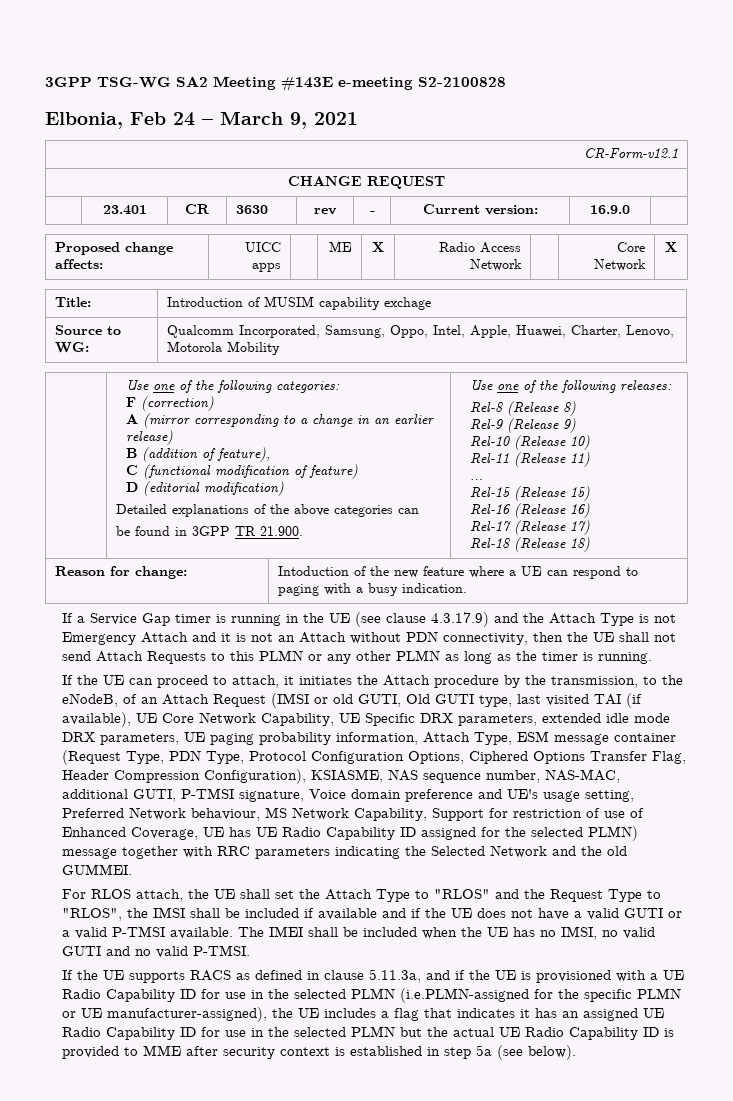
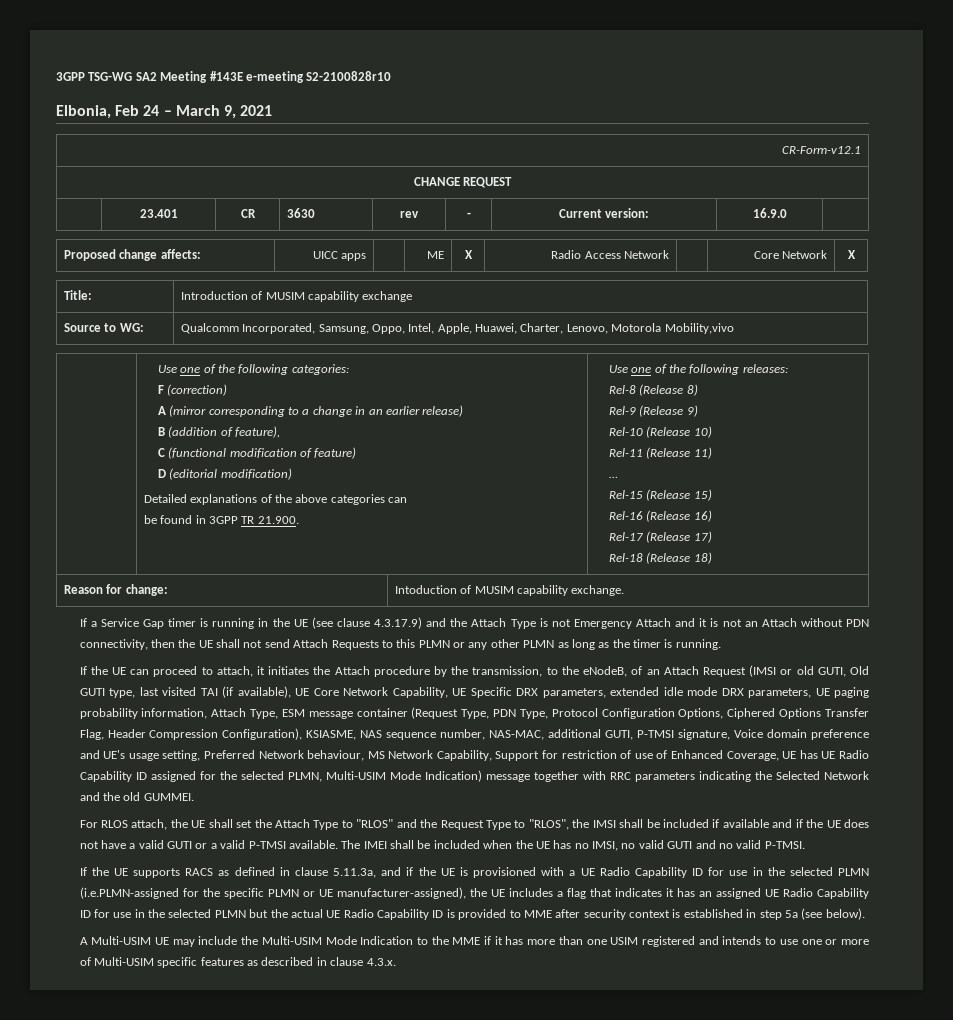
[418,77,506,87] S2-2100828 -> [306,71,392,81] S2-2100828r10
[383,297,431,310] exchage -> [362,291,413,302] exchange
[226,341,280,355] Mobility -> [664,323,734,334] Mobility,vivo
[369,566,638,579] [277,583,467,596] the new feature where a UE can respond to paging with a busy indication. -> [474,585,625,596] MUSIM capability exchange.
[587,826,638,841] PLMN) -> [287,770,482,782] PLMN, Multi-USIM Mode Indication)
(576, 1052) none -> [79,936,869,947] [79,957,396,968] // A Multi-USIM UE may include the Multi-USIM Mode Indication to the MME if it has more than one USIM registered and intends to use one or more of Multi-USIM specific features as described in clause 4.3.x.

